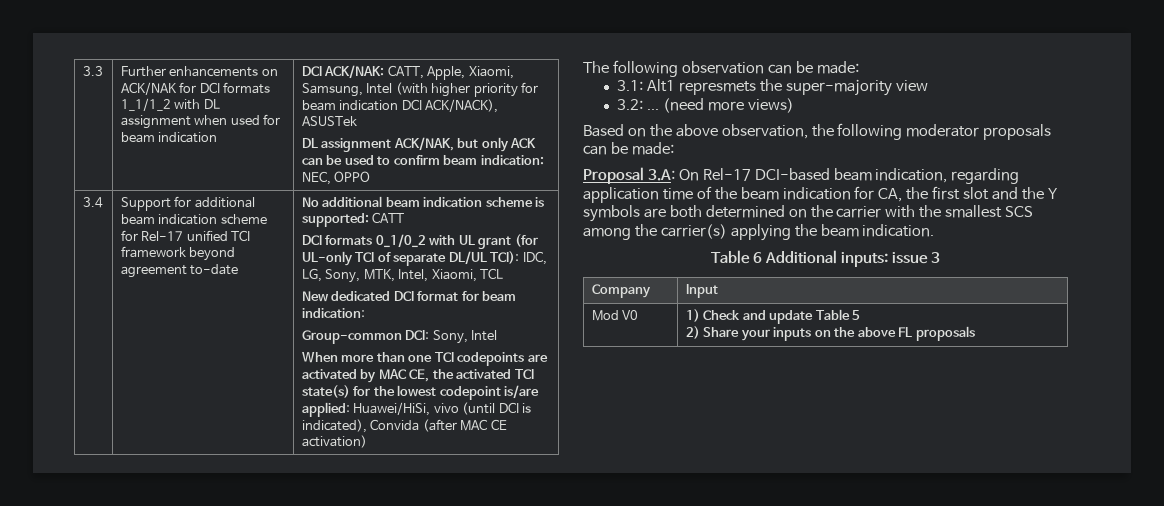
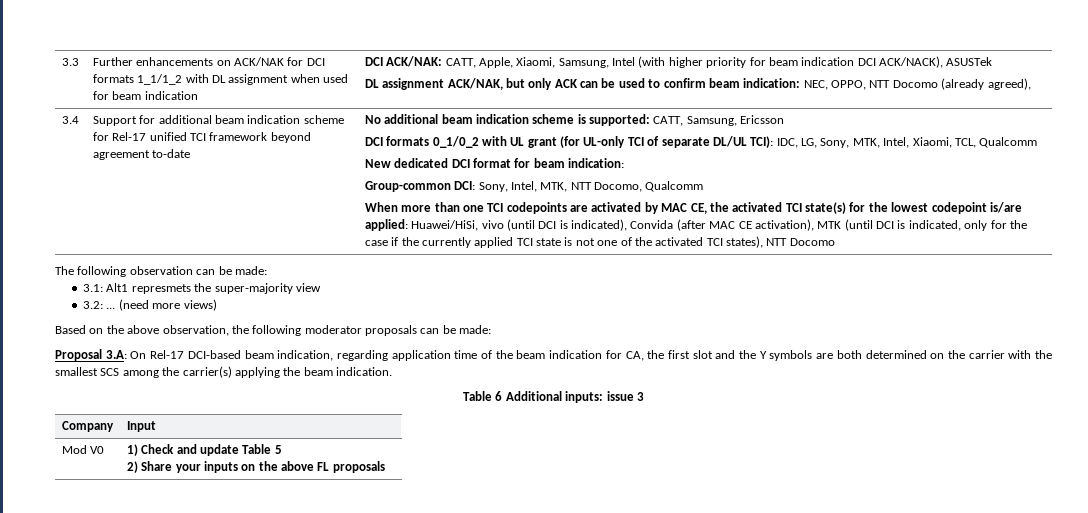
[334,171,371,182] OPPO -> [831,78,1031,90] OPPO, NTT Docomo (already agreed),
[372,212,405,223] CATT -> [653,115,785,126] CATT, Samsung, Ericsson
[480,268,504,279] TCL -> [954,137,1038,148] TCL, Qualcomm
[471,330,498,341] Intel -> [510,181,704,192] Intel, MTK, NTT Docomo, Qualcomm
[301,435,367,448] activation) -> [754,219,1027,231] [364,236,835,248] activation), MTK (until DCI is indicated, only for the case if the currently applied TCI state is not one of the activated TCI states), NTT Docomo

